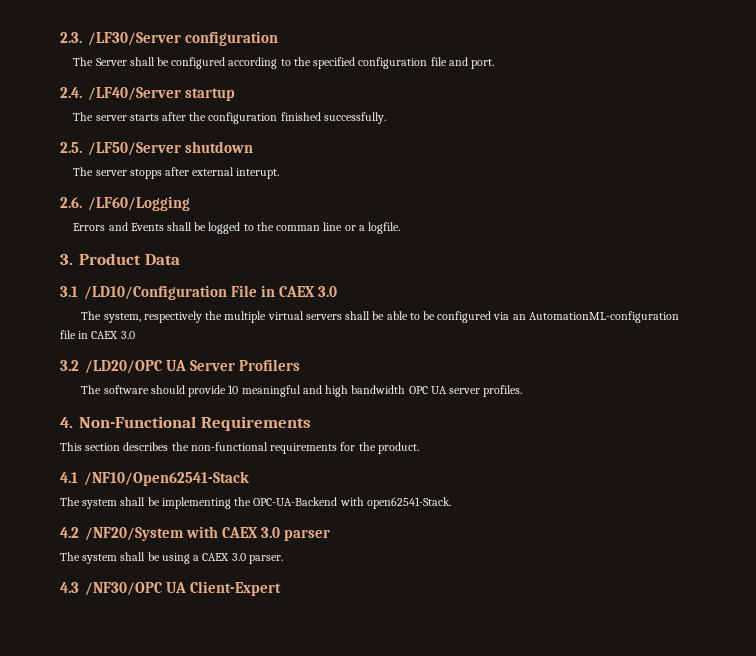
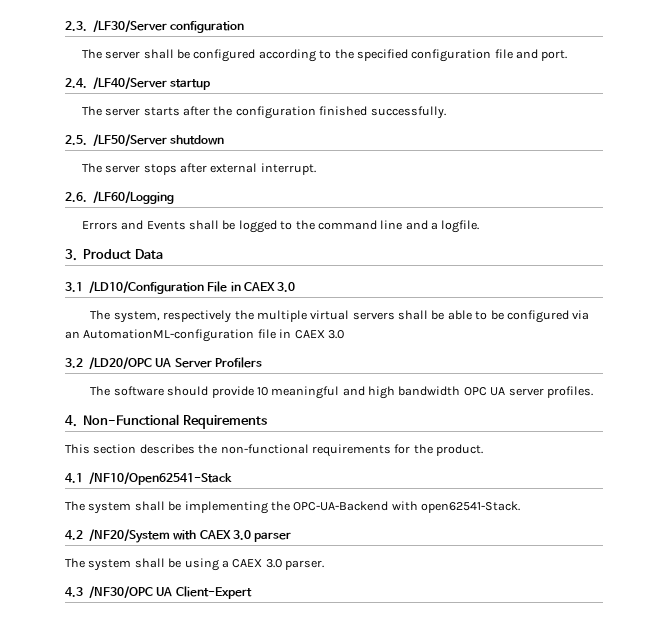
[95,58,127,66] Server -> [105,51,141,59] server
[129,169,162,179] stopps -> [143,164,177,175] stops
[236,168,280,179] interupt. -> [260,163,316,175] interrupt.
[276,222,356,231] comman line or -> [317,220,428,230] command line and

